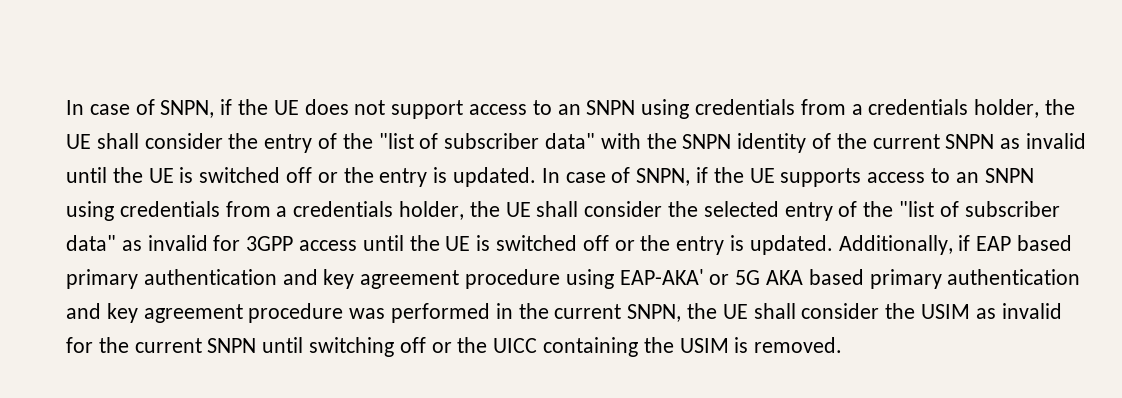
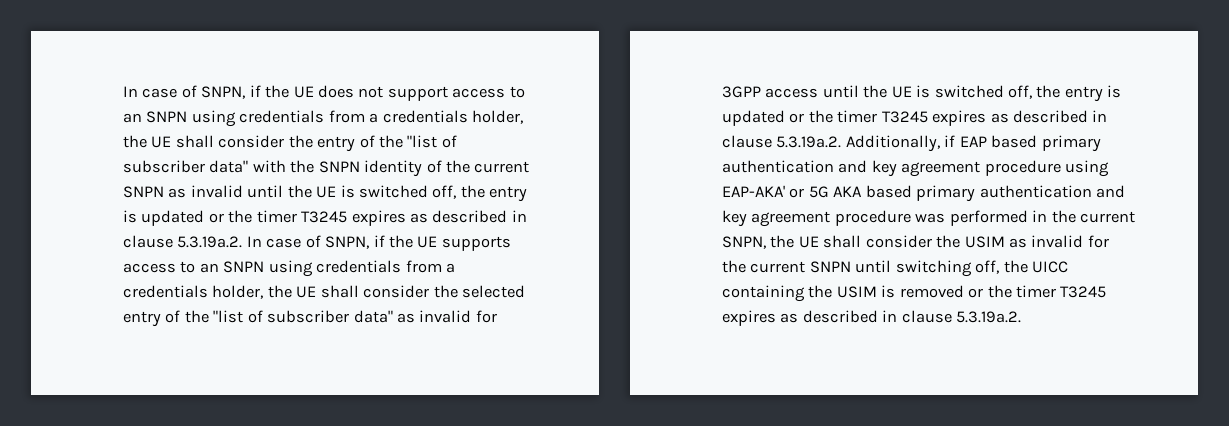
[286,167,537,187] off or the entry is updated. -> [432,185,528,202] [122,210,527,226] [122,235,243,248] off, the entry is updated or the timer T3245 expires as described in clause 5.3.19a.2.
[582,235,833,255] off or the entry is updated. -> [1008,85,1122,102] [721,110,1108,126] [721,135,842,148] off, the entry is updated or the timer T3245 expires as described in clause 5.3.19a.2.
[399,337,452,353] off or -> [975,260,1000,274] off,
[754,337,843,353] removed. -> [899,285,1107,298] [721,310,1022,326] removed or the timer T3245 expires as described in clause 5.3.19a.2.

